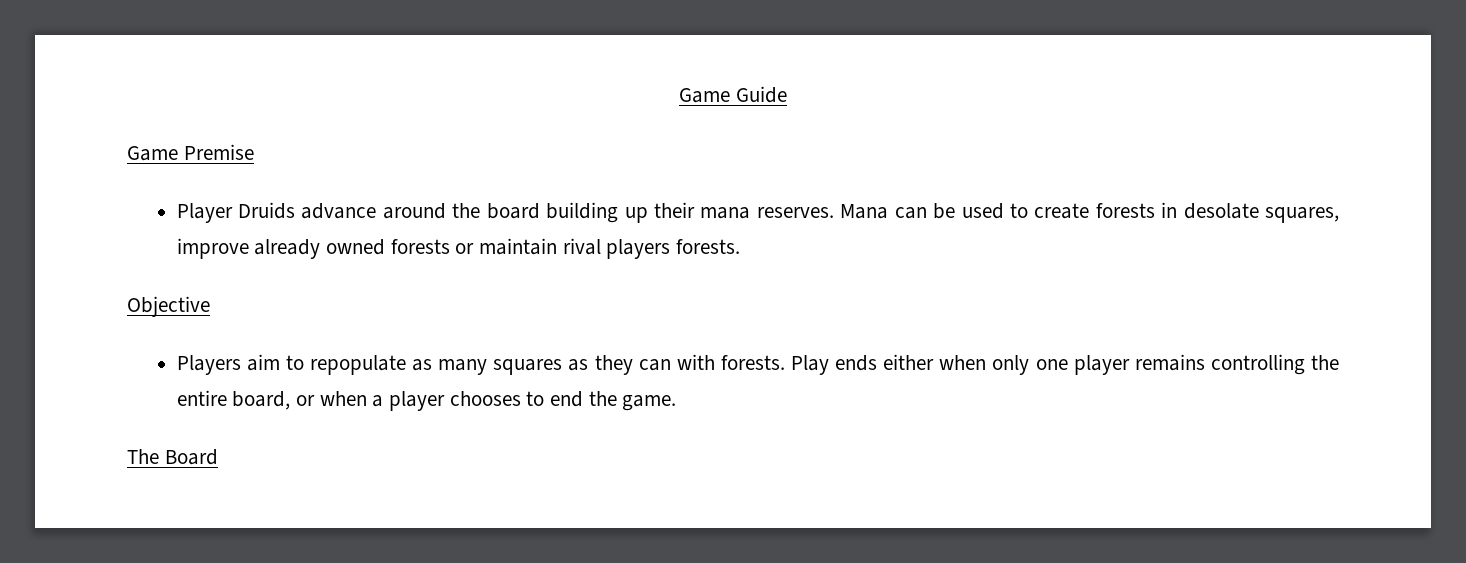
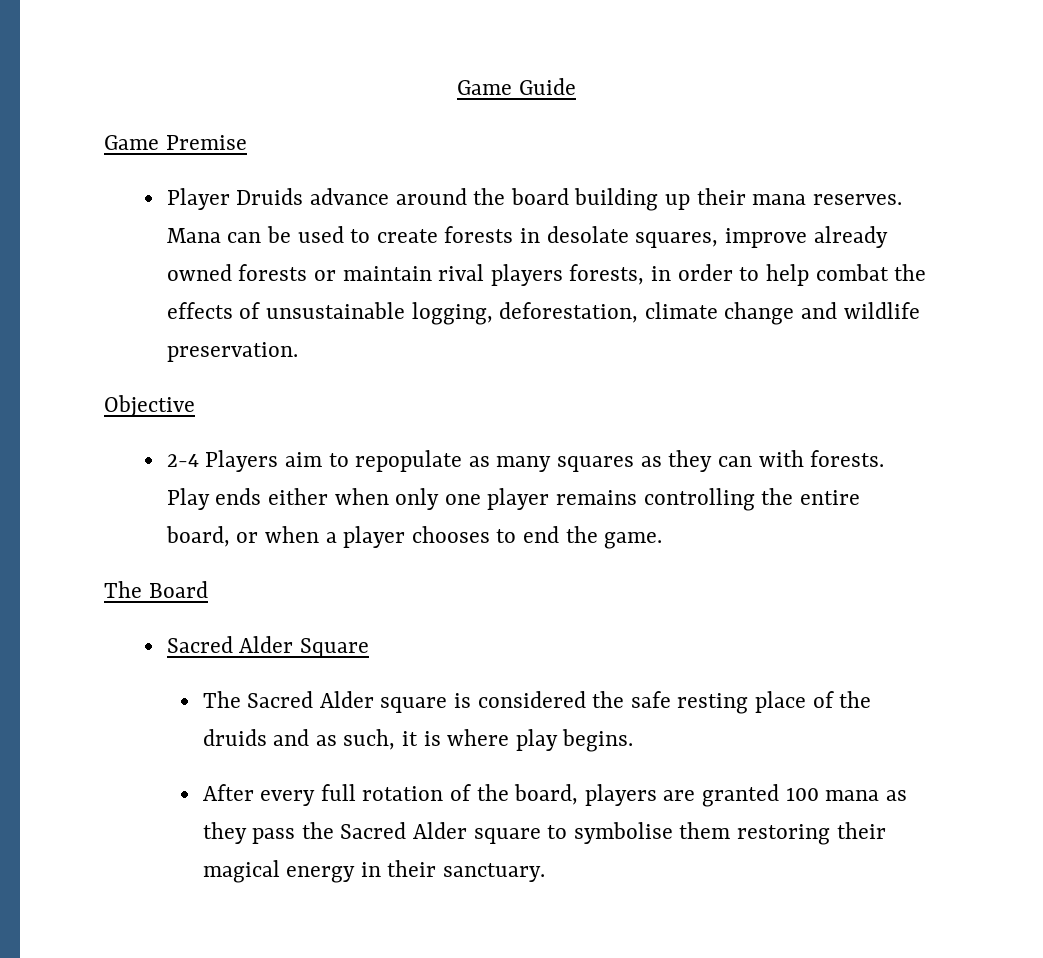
[676,239,741,254] forests. -> [569,264,927,286] [166,302,920,325] [166,342,298,362] forests, in order to help combat the effects of unsustainable logging, deforestation, climate change and wildlife preservation.
(210, 306) none -> [166,454,199,467] 2-4
(218, 457) none -> [166,636,369,658] [202,691,872,714] [202,729,634,752] [202,784,907,807] [202,822,886,845] [202,860,546,883] // Sacred Alder Square // The Sacred Alder square is considered the safe resting place of the druids and as such, it is where play begins. // After every full rotation of the board, players are granted 100 mana as they pass the Sacred Alder square to symbolise them restoring their magical energy in their sanctuary.

